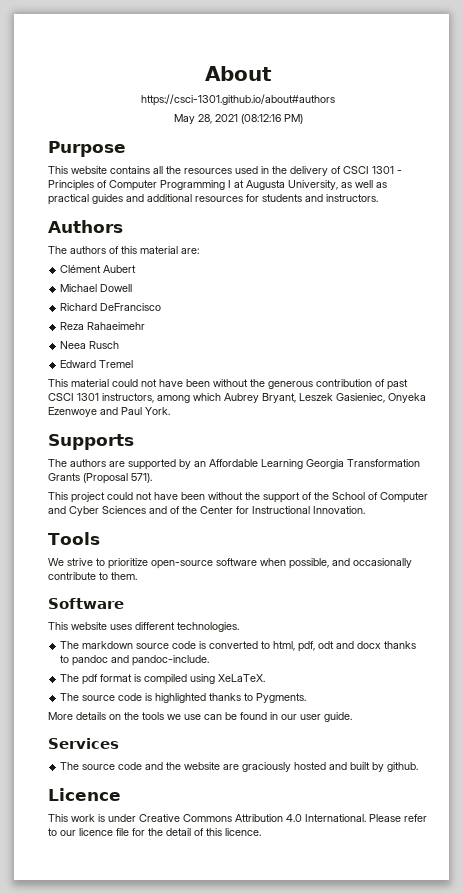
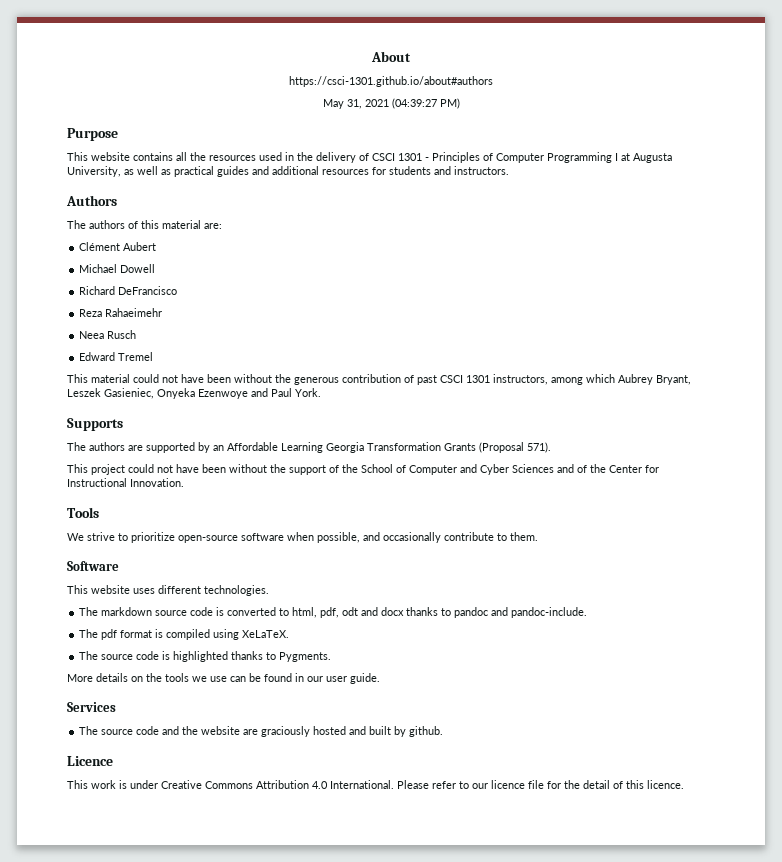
[197,114,281,124] 28, 2021 (08:12:16 -> [346,98,437,109] 31, 2021 (04:39:27

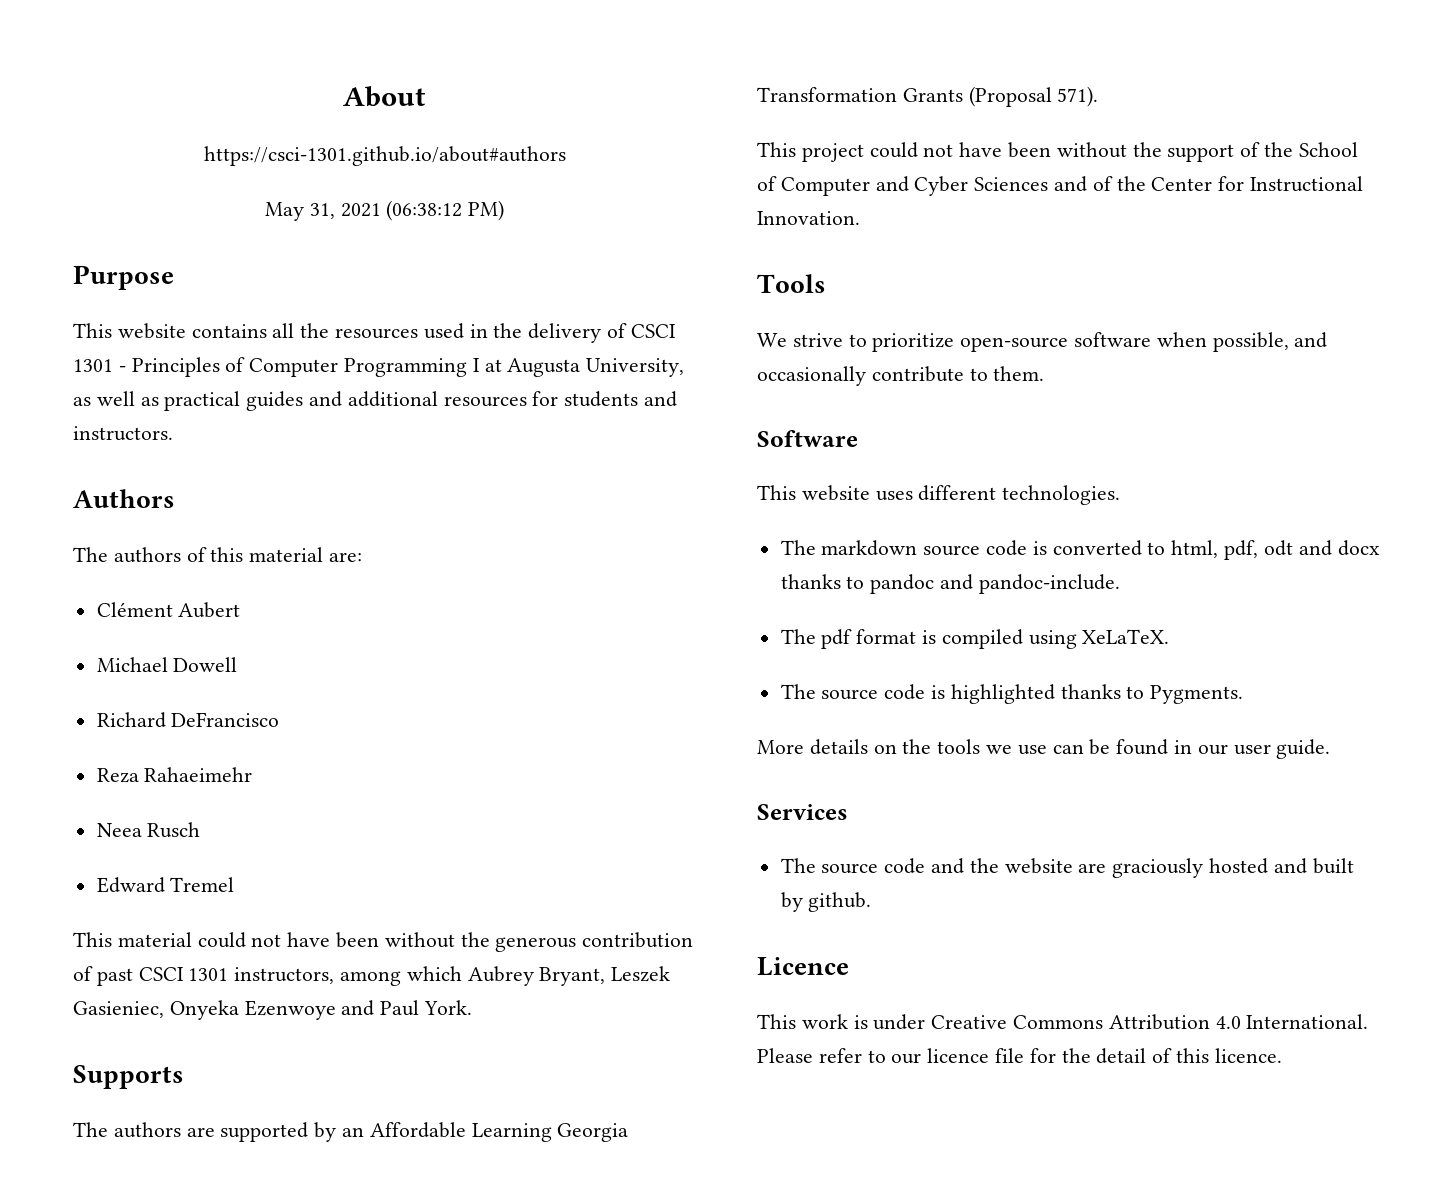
[391,98,437,109] (04:39:27 -> [386,200,463,221] (06:38:12

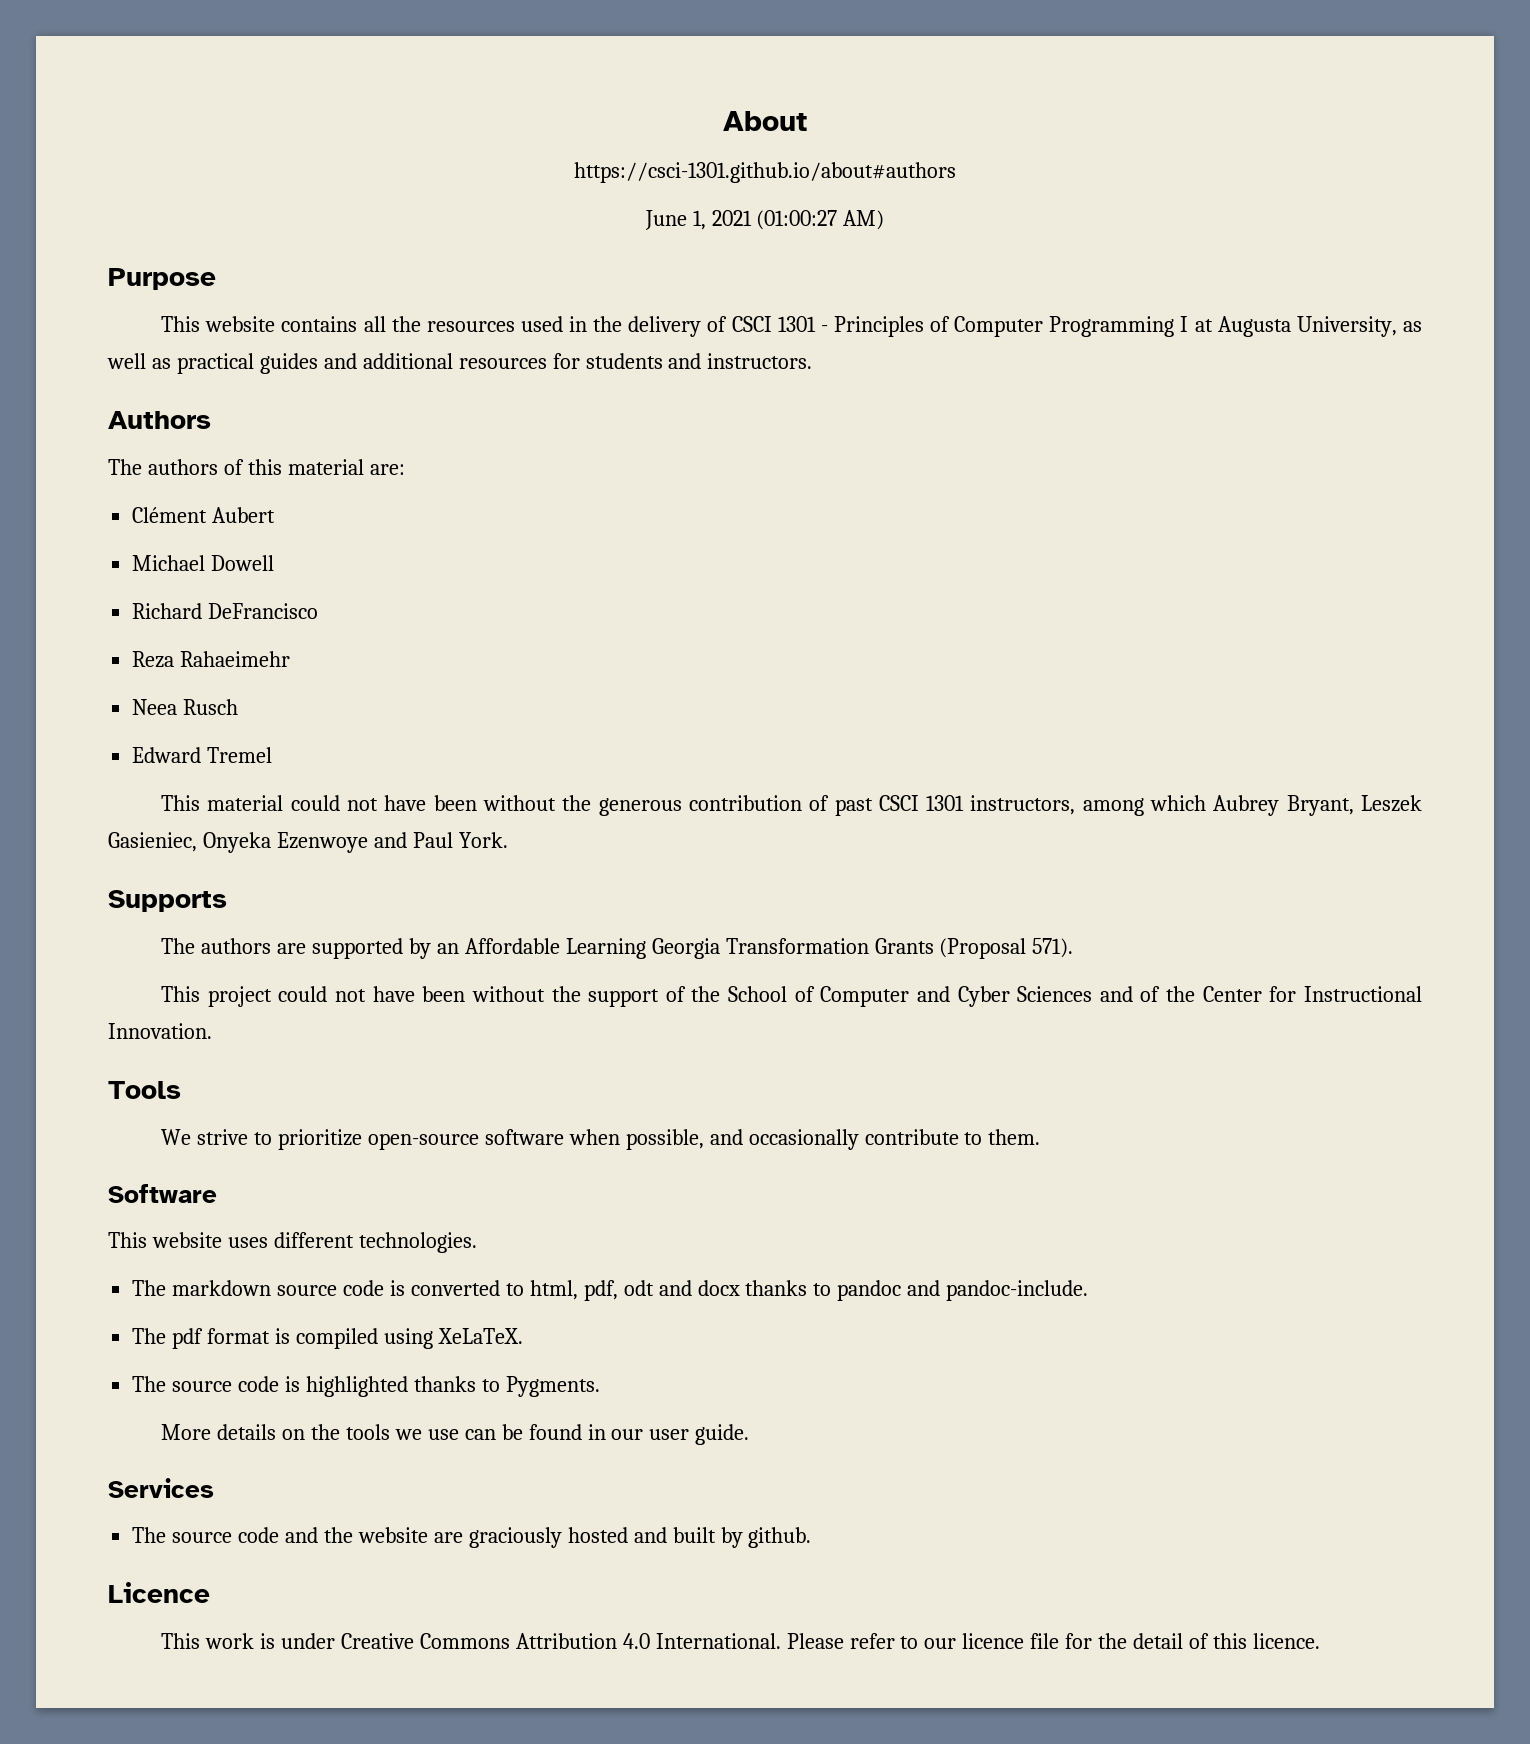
[264,200,505,221] May 31, 2021 (06:38:12 PM) -> [644,210,885,230] June 1, 2021 (01:00:27 AM)

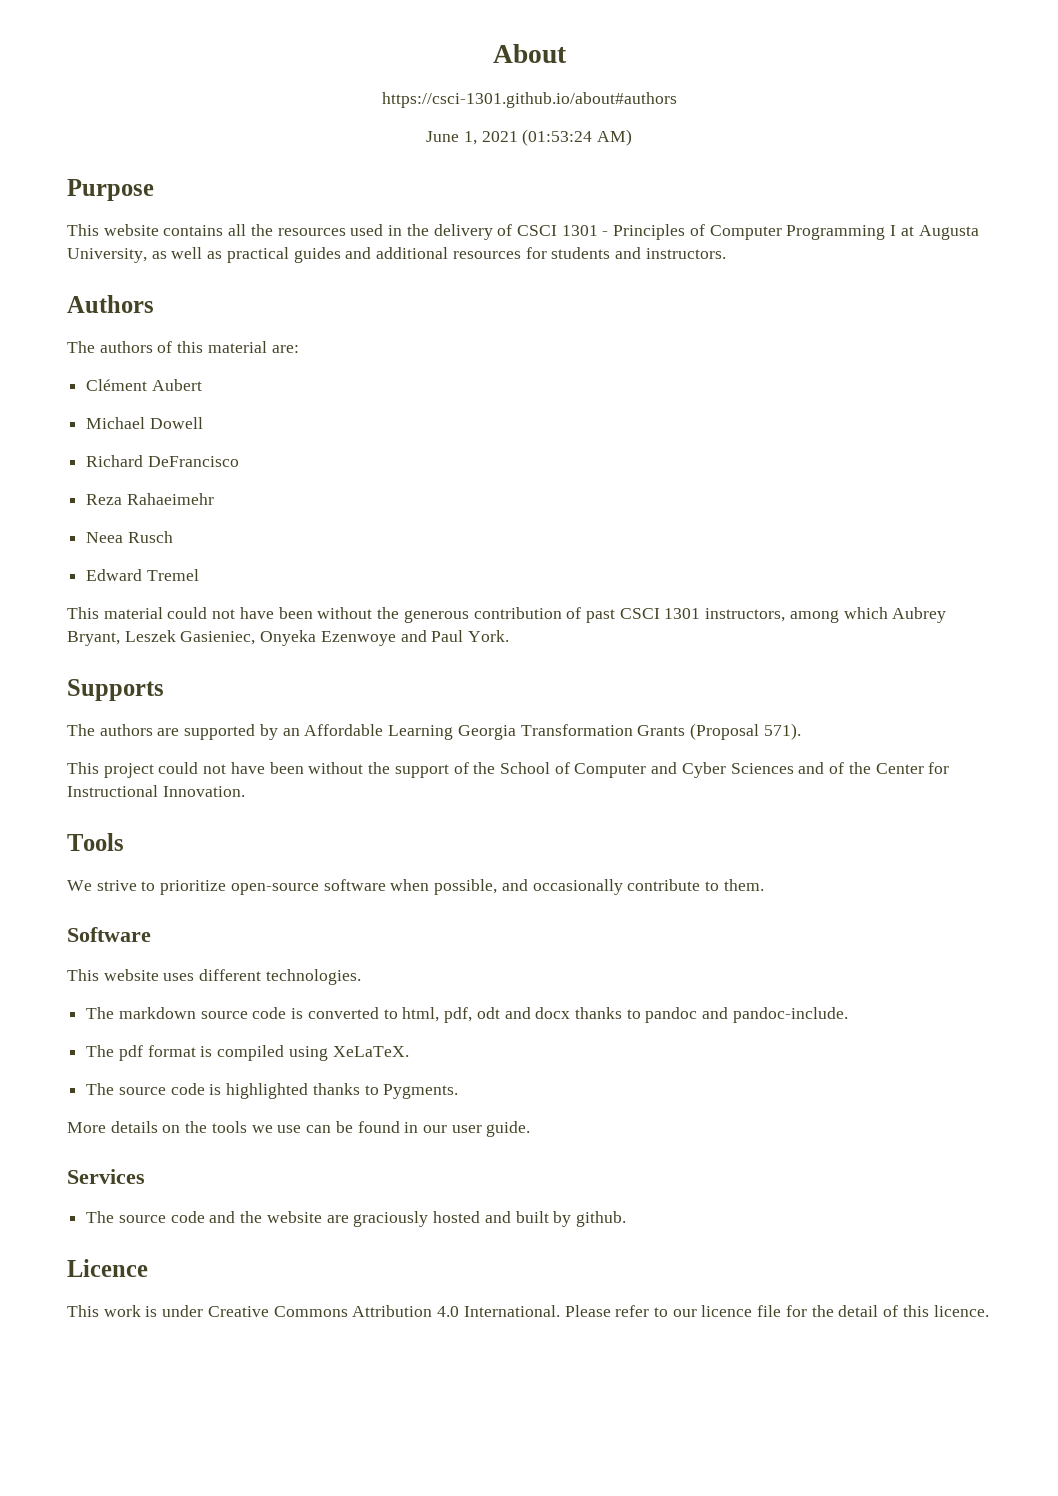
[756,210,838,230] (01:00:27 -> [522,129,593,146] (01:53:24

